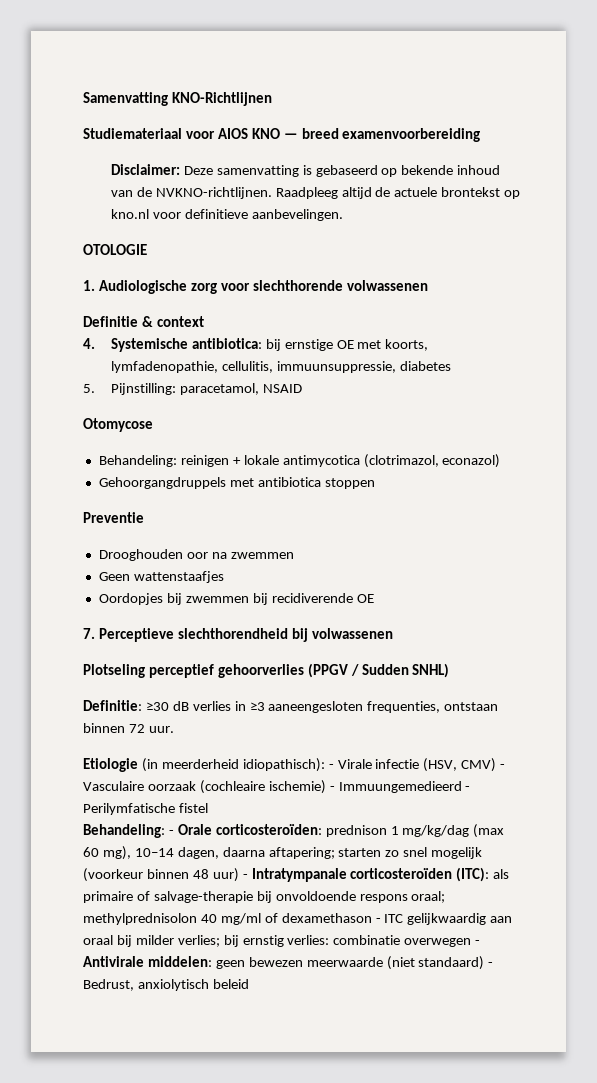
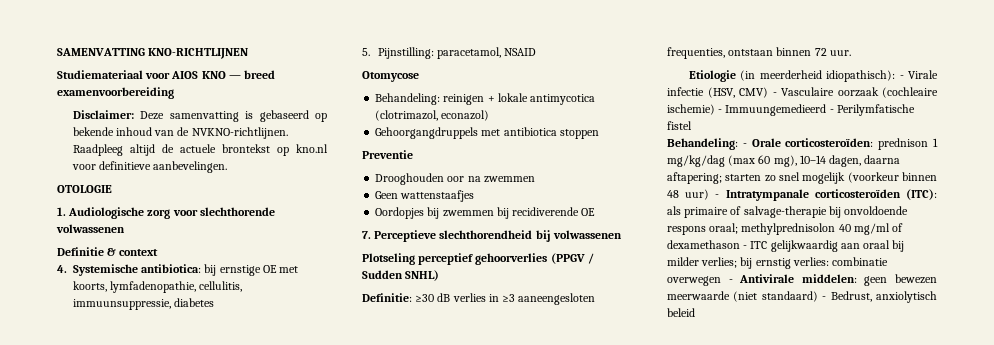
[83,92,272,106] Samenvatting KNO-Richtlijnen -> [57,48,249,59] SAMENVATTING KNO-RICHTLIJNEN

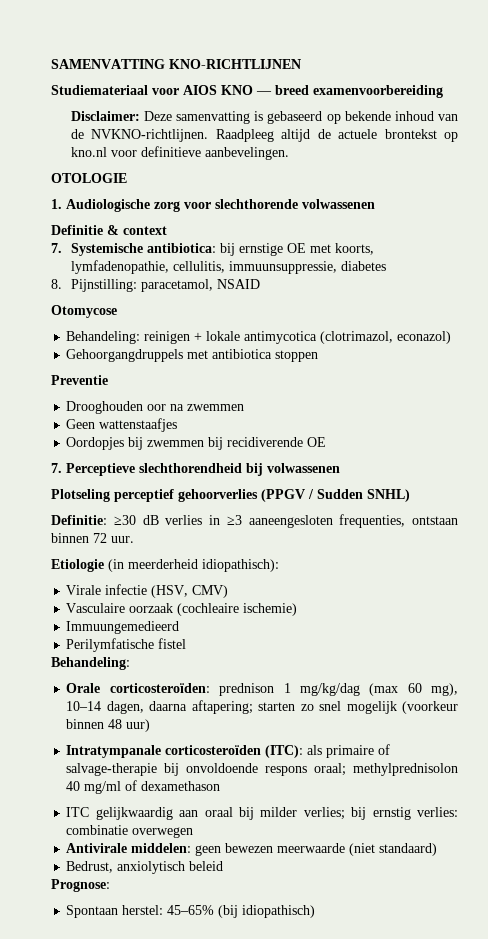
[57,265,67,273] 4. -> [51,243,62,253] 7.
[362,48,370,56] 5. -> [51,279,62,289] 8.
[899,75,904,79] - -> (279, 565) //
[772,92,777,96] - -> (229, 591) //
[718,109,723,113] - -> (298, 609) //
[829,109,834,113] - -> (180, 627) //
[742,143,747,147] - -> (130, 663) //
[715,194,720,198] - -> (151, 725) //
[743,245,748,249] - -> (221, 786) //
[728,279,733,283] - -> (194, 832) //
[822,296,827,300] - -> (438, 849) //
(695, 312) none -> [51,879,110,892] [66,905,316,918] // Prognose: // Spontaan herstel: 45–65% (bij idiopathisch)

